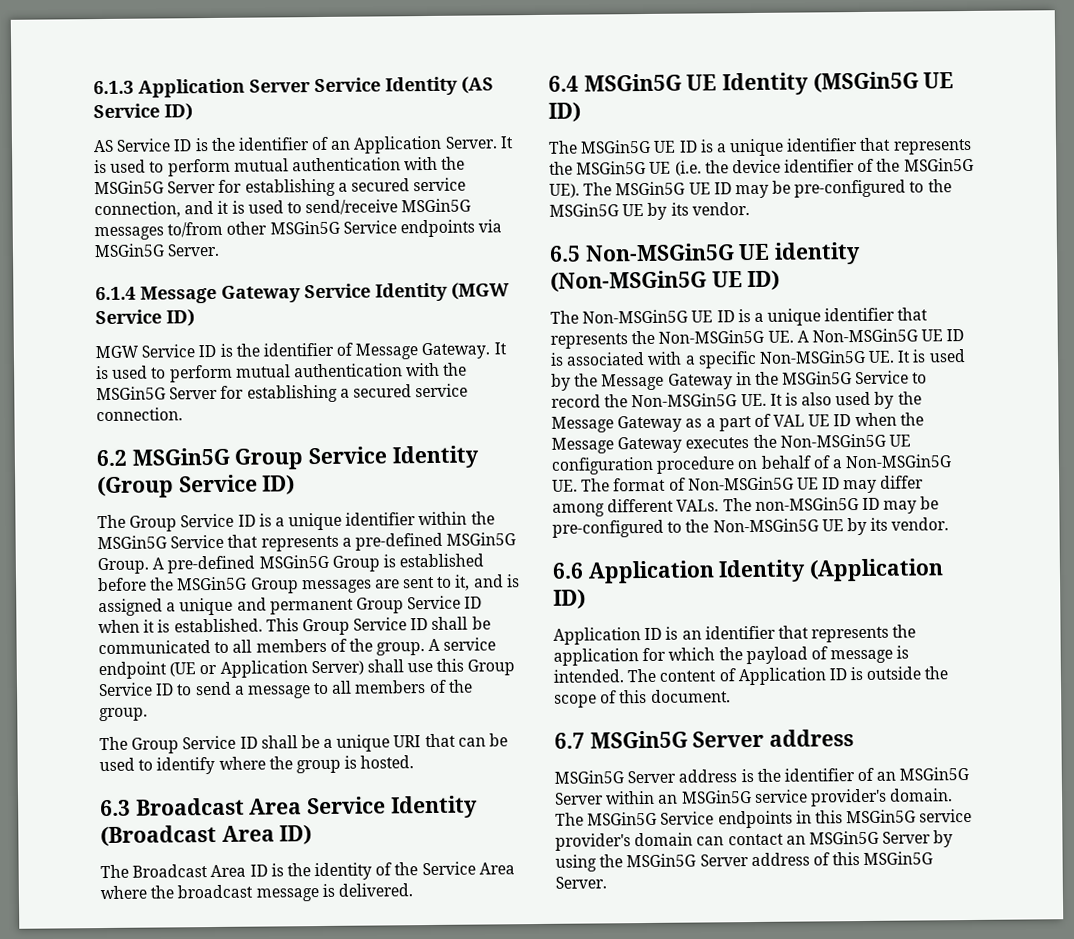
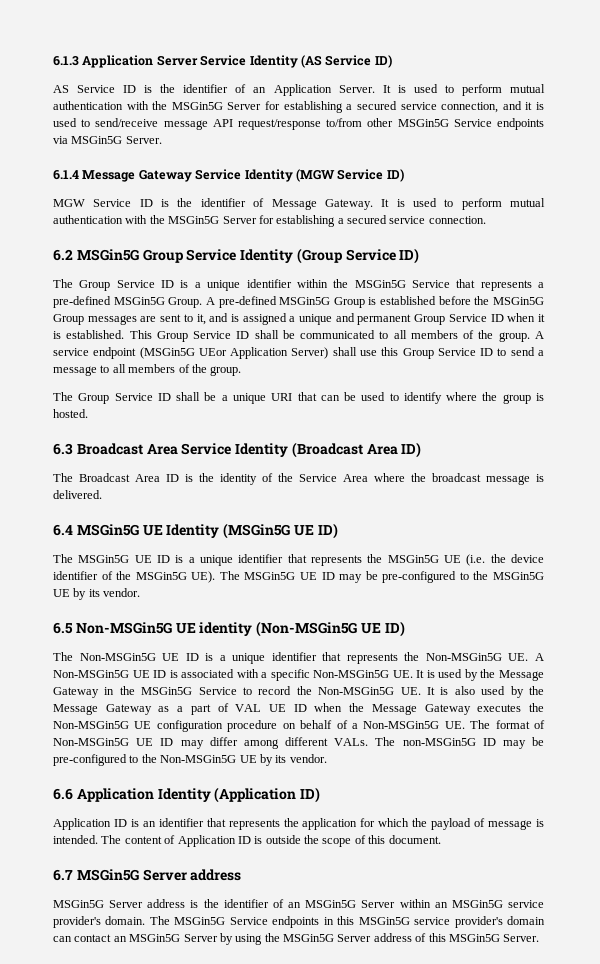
[401,198,472,213] [94,226,164,241] MSGin5G messages -> [163,119,321,130] message API request/response
[169,662,218,677] (UE or -> [139,347,227,359] (MSGin5G UEor

